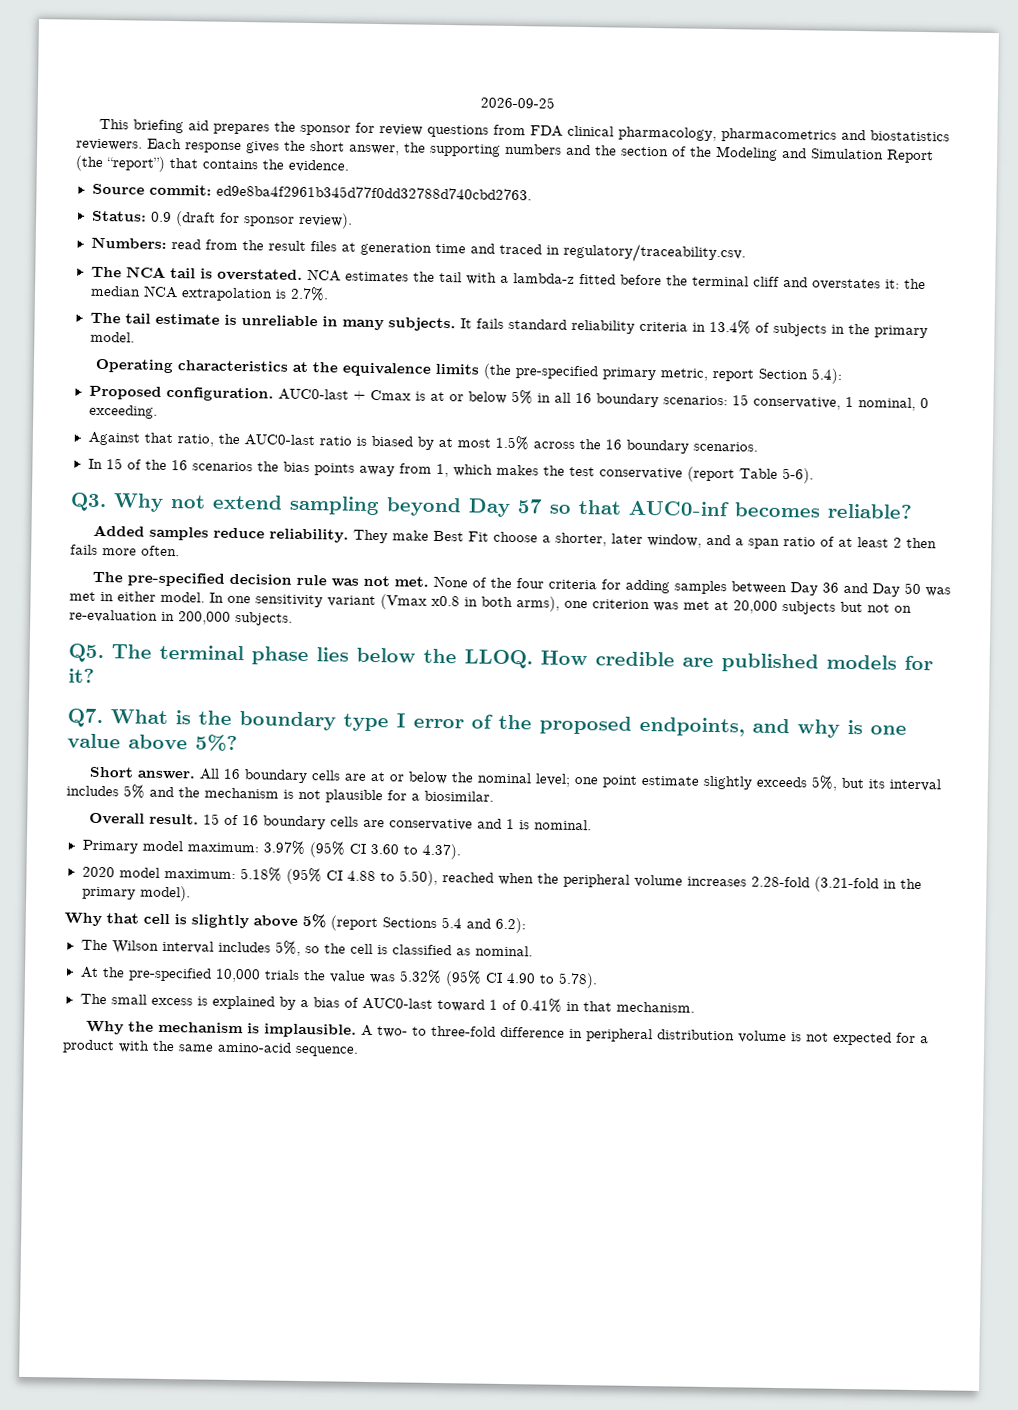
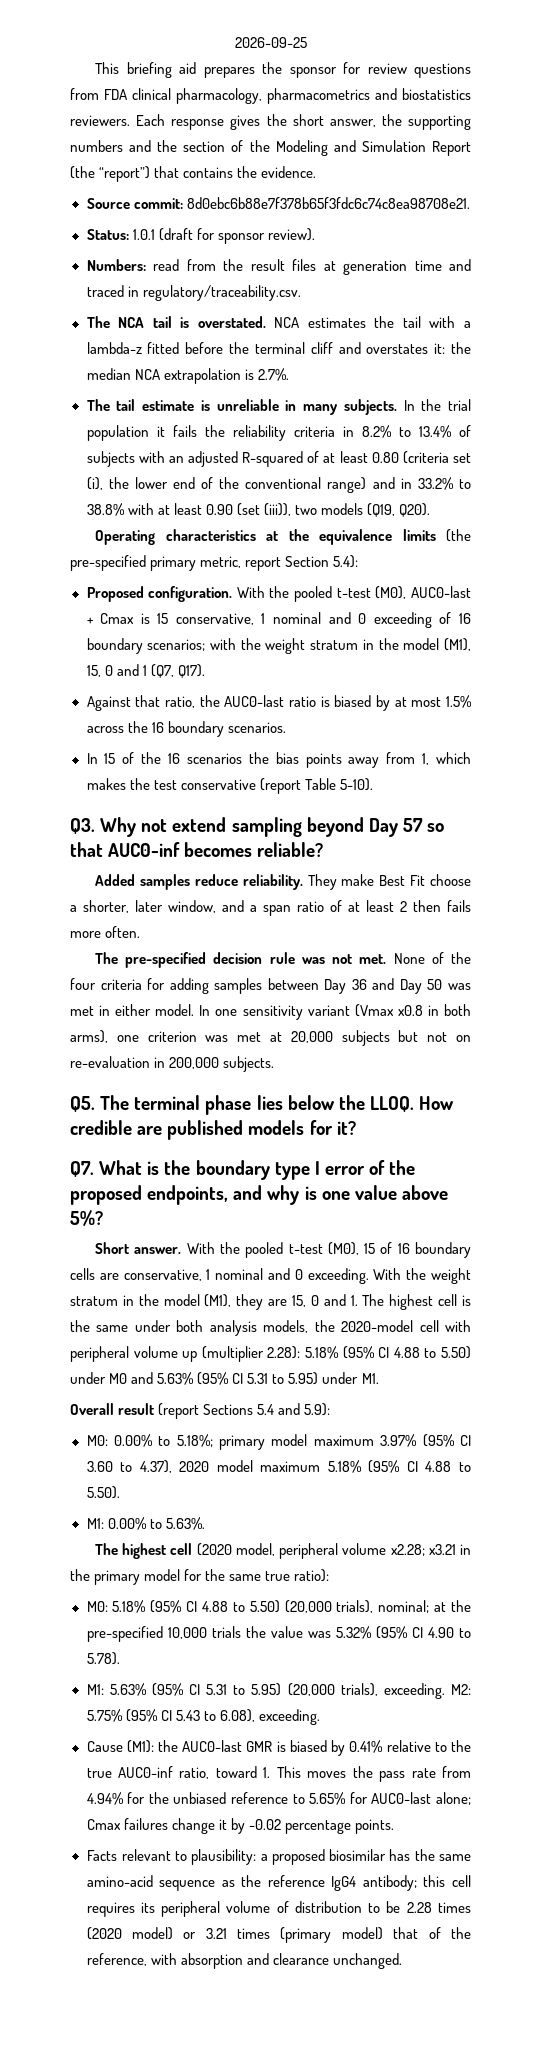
[215,184,532,201] ed9e8ba4f2961b345d77f0dd32788d740cbd2763. -> [186,197,470,209] 8d0ebc6b88e7f378b65f3fdc6c74c8ea98708e21.
[150,211,172,222] 0.9 -> [132,229,155,240] 1.0.1
[459,318,567,330] It fails standard -> [403,399,471,411] [86,425,225,441] In the trial population it fails the
(706, 327) none -> [361,425,411,438] 8.2% to
[830,323,928,339] [89,331,135,343] in the primary model. -> [138,451,471,467] [86,477,471,493] [86,503,431,517] with an adjusted R-squared of at least 0.80 (criteria set (i), the lower end of the conventional range) and in 33.2% to 38.8% with at least 0.90 (set (iii)), two models (Q19, Q20).
[277,388,929,411] [88,404,158,419] AUC0-last + Cmax is at or below 5% in all 16 boundary scenarios: 15 conservative, 1 nominal, 0 exceeding. -> [236,586,472,602] [86,612,471,628] [86,638,472,654] [86,664,205,678] With the pooled t-test (M0), AUC0-last + Cmax is 15 conservative, 1 nominal and 0 exceeding of 16 boundary scenarios; with the weight stratum in the model (M1), 15, 0 and 1 (Q7, Q17).
[781,467,814,484] 5-6). -> [339,778,373,791] 5-10).
[198,768,941,792] [66,784,494,804] [88,812,199,825] All 16 boundary cells are at or below the nominal level; one point estimate slightly exceeds 5%, but its interval includes 5% and the mechanism is not plausible for a biosimilar. // Overall result. -> [186,1242,359,1258] With the pooled t-test (M0),
[388,818,592,831] [81,839,259,854] conservative and 1 is nominal. // Primary model maximum: -> [123,1268,472,1284] [70,1294,471,1310] [70,1320,472,1336] [70,1346,472,1362] [70,1372,379,1385] [70,1403,331,1419] [86,1434,374,1450] conservative, 1 nominal and 0 exceeding. With the weight stratum in the model (M1), they are 15, 0 and 1. The highest cell is the same under both analysis models, the 2020-model cell with peripheral volume up (multiplier 2.28): 5.18% (95% CI 4.88 to 5.50) under M0 and 5.63% (95% CI 5.31 to 5.95) under M1. // Overall result (report Sections 5.4 and 5.9): // M0: 0.00% to 5.18%; primary model maximum
[421,843,461,860] 4.37). // -> [139,1460,172,1473] 4.37),
[163,867,922,893] [81,885,191,902] [64,912,526,934] [80,939,533,957] [79,966,99,979] maximum: 5.18% (95% CI 4.88 to 5.50), reached when the peripheral volume increases 2.28-fold (3.21-fold in the primary model). // Why that cell is slightly above 5% (report Sections 5.4 and 6.2): // The Wilson interval includes 5%, so the cell is classified as nominal. // At -> [260,1460,472,1473] [86,1486,120,1499] [86,1517,205,1530] [95,1543,471,1559] [70,1569,330,1585] [86,1600,447,1613] maximum 5.18% (95% CI 4.88 to 5.50). // M1: 0.00% to 5.63%. // The highest cell (2020 model, peripheral volume x2.28; x3.21 in the primary model for the same true ratio): // M0: 5.18% (95% CI 4.88 to 5.50) (20,000 trials), nominal; at
[79,993,695,1013] [85,1020,929,1046] [62,1039,358,1057] The small excess is explained by a bias of AUC0-last toward 1 of 0.41% in that mechanism. // Why the mechanism is implausible. A two- to three-fold difference in peripheral distribution volume is not expected for a product with the same amino-acid sequence. -> [86,1683,471,1699] [86,1709,320,1725] [86,1740,472,1756] [86,1766,471,1782] [86,1792,471,1805] [86,1818,394,1834] [86,1849,472,1865] [86,1875,471,1891] [86,1901,471,1917] [86,1927,472,1943] [86,1953,402,1969] M1: 5.63% (95% CI 5.31 to 5.95) (20,000 trials), exceeding. M2: 5.75% (95% CI 5.43 to 6.08), exceeding. // Cause (M1): the AUC0-last GMR is biased by 0.41% relative to the true AUC0-inf ratio, toward 1. This moves the pass rate from 4.94% for the unbiased reference to 5.65% for AUC0-last alone; Cmax failures change it by -0.02 percentage points. // Facts relevant to plausibility: a proposed biosimilar has the same amino-acid sequence as the reference IgG4 antibody; this cell requires its peripheral volume of distribution to be 2.28 times (2020 model) or 3.21 times (primary model) that of the reference, with absorption and clearance unchanged.

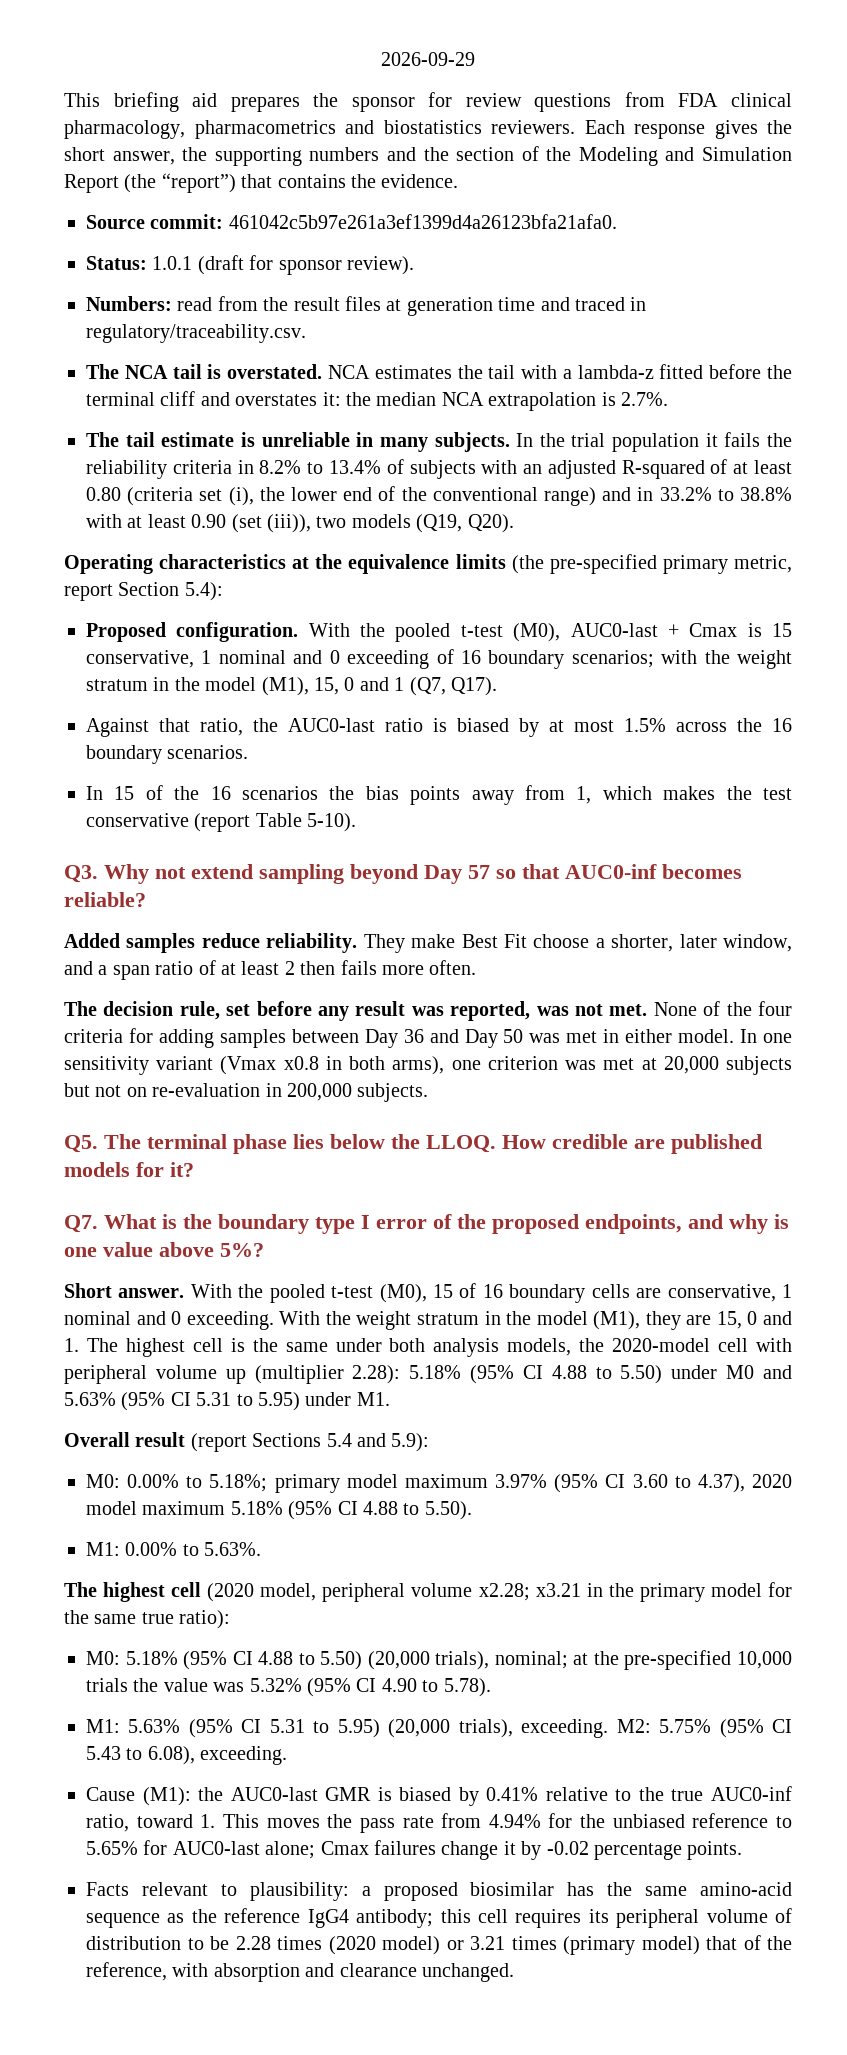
[234,37,307,48] 2026-09-25 -> [381,52,475,66] 2026-09-29
[186,197,470,209] 8d0ebc6b88e7f378b65f3fdc6c74c8ea98708e21. -> [228,214,617,229] 461042c5b97e261a3ef1399d4a26123bfa21afa0.
[125,952,295,968] pre-specified decision rule -> [103,1001,531,1021] decision rule, set before any result was reported,

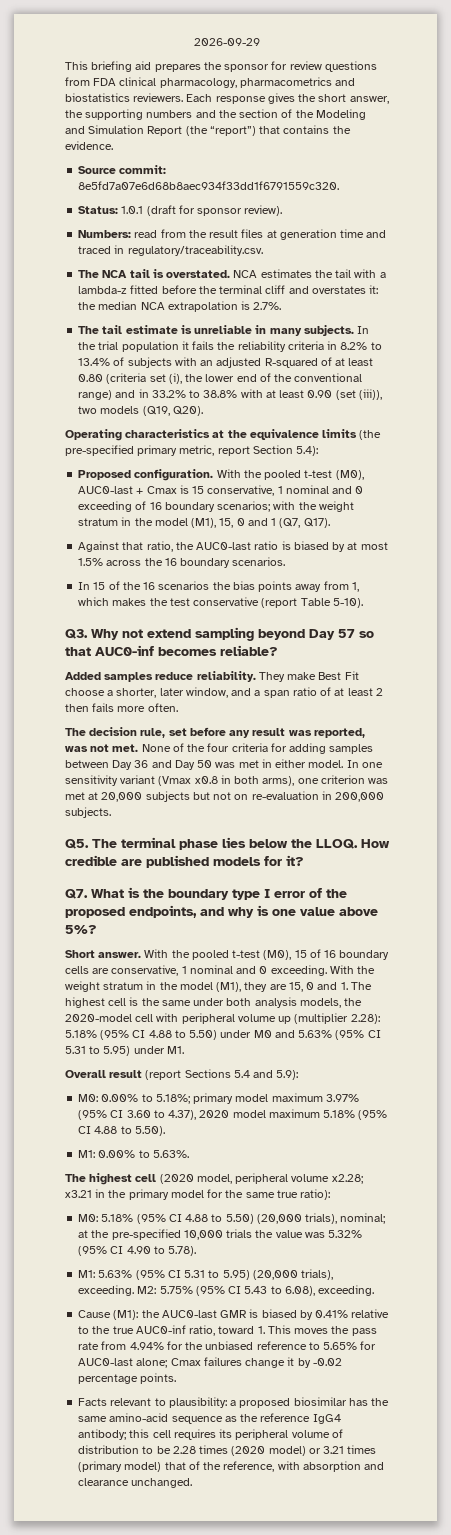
[228,214,617,229] 461042c5b97e261a3ef1399d4a26123bfa21afa0. -> [78,181,340,190] 8e5fd7a07e6d68b8aec934f33dd1f6791559c320.

